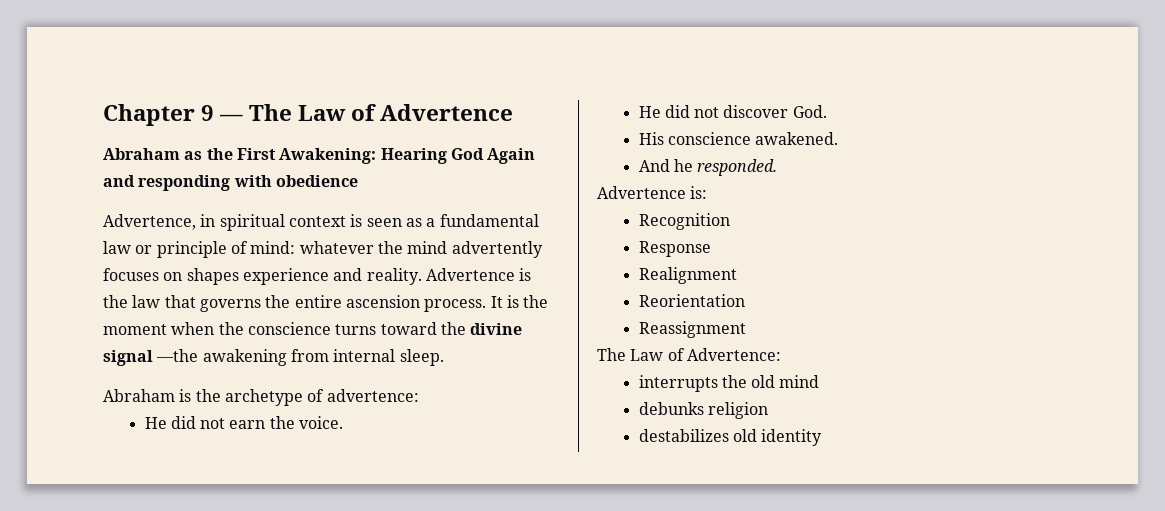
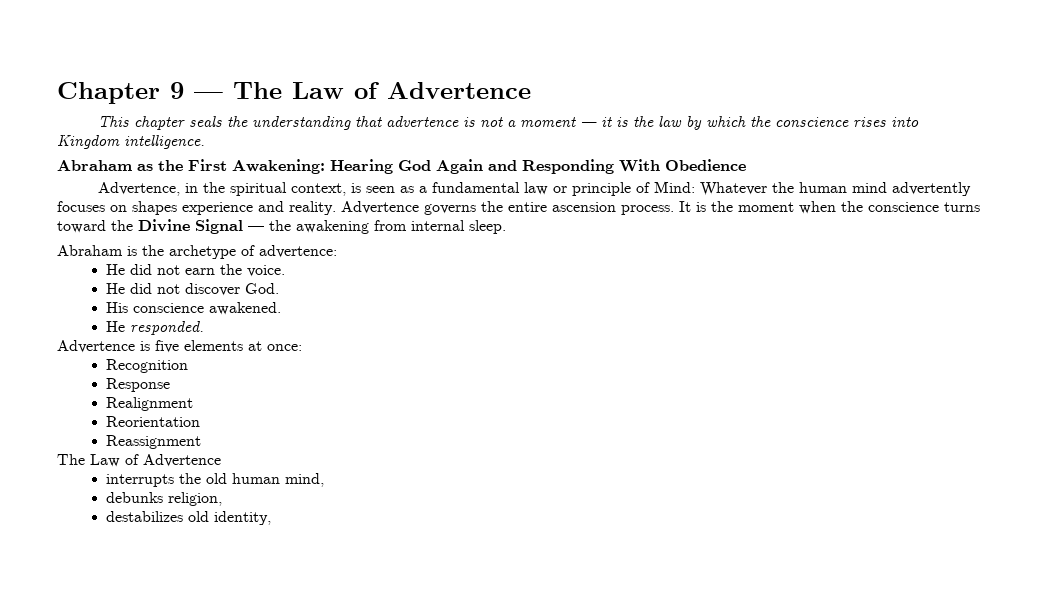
(514, 112) none -> [97,116,919,130] [57,135,205,149] // This chapter seals the understanding that advertence is not a moment — it is the law by which the conscience rises into Kingdom intelligence.
[138,175,358,191] responding with obedience -> [522,159,746,174] Responding With Obedience
[219,214,346,231] spiritual context -> [202,182,346,196] the spiritual context,
[250,241,403,254] mind: whatever the -> [653,181,847,196] Mind: Whatever the human
[519,268,532,281] [103,295,196,308] is the law that -> (419, 207) none
[470,323,523,335] [103,349,199,366] divine signal —the -> [138,219,291,234] Divine Signal — the
[638,159,693,172] And he -> [106,321,126,332] He
[690,186,708,199] is: -> [140,340,302,353] is five elements at once:
[686,348,781,361] Advertence: -> [143,454,221,467] Advertence
[779,375,820,388] mind -> [232,473,325,487] human mind,
[707,402,768,419] religion -> [168,492,223,506] religion,
[761,429,823,446] identity -> [214,511,272,525] identity,

